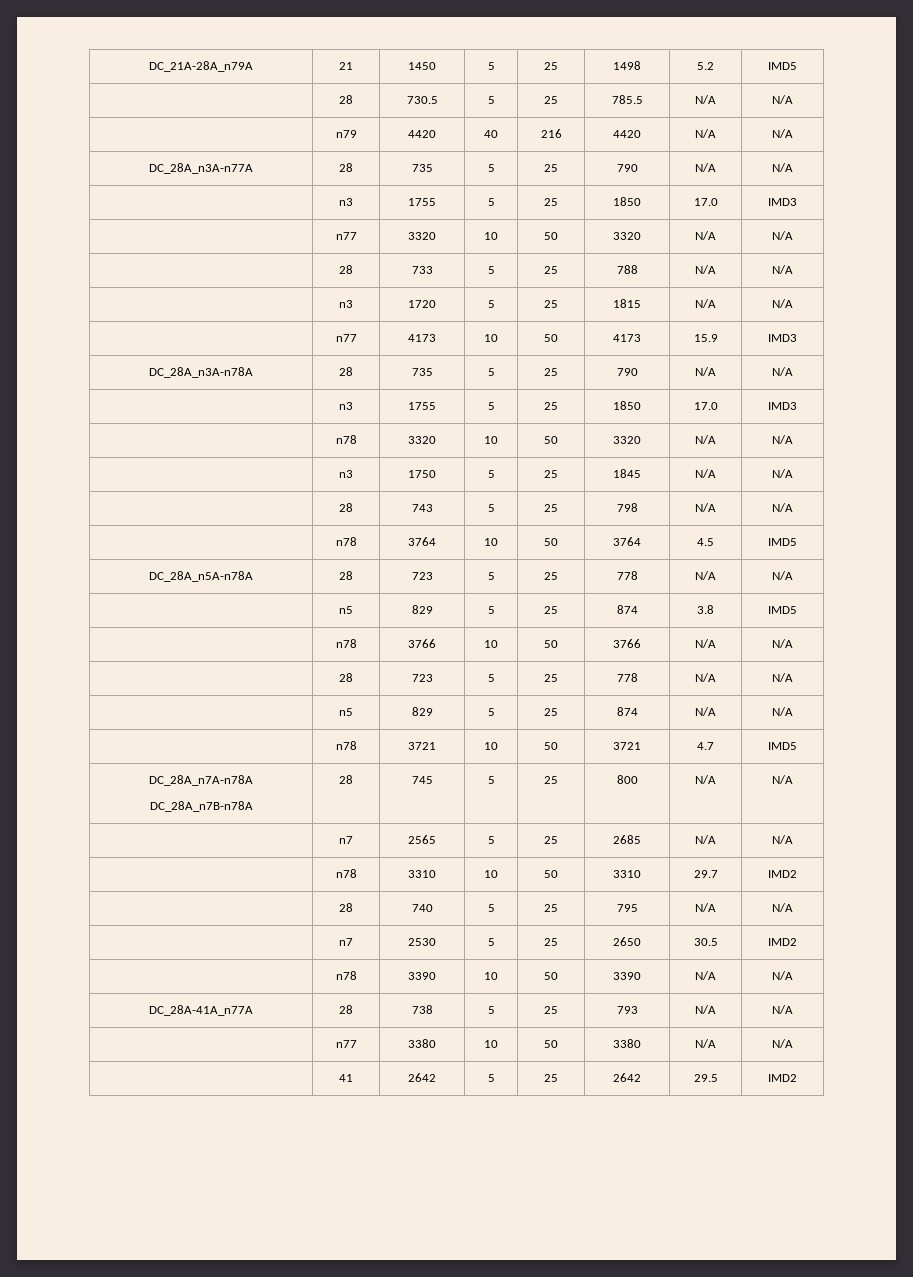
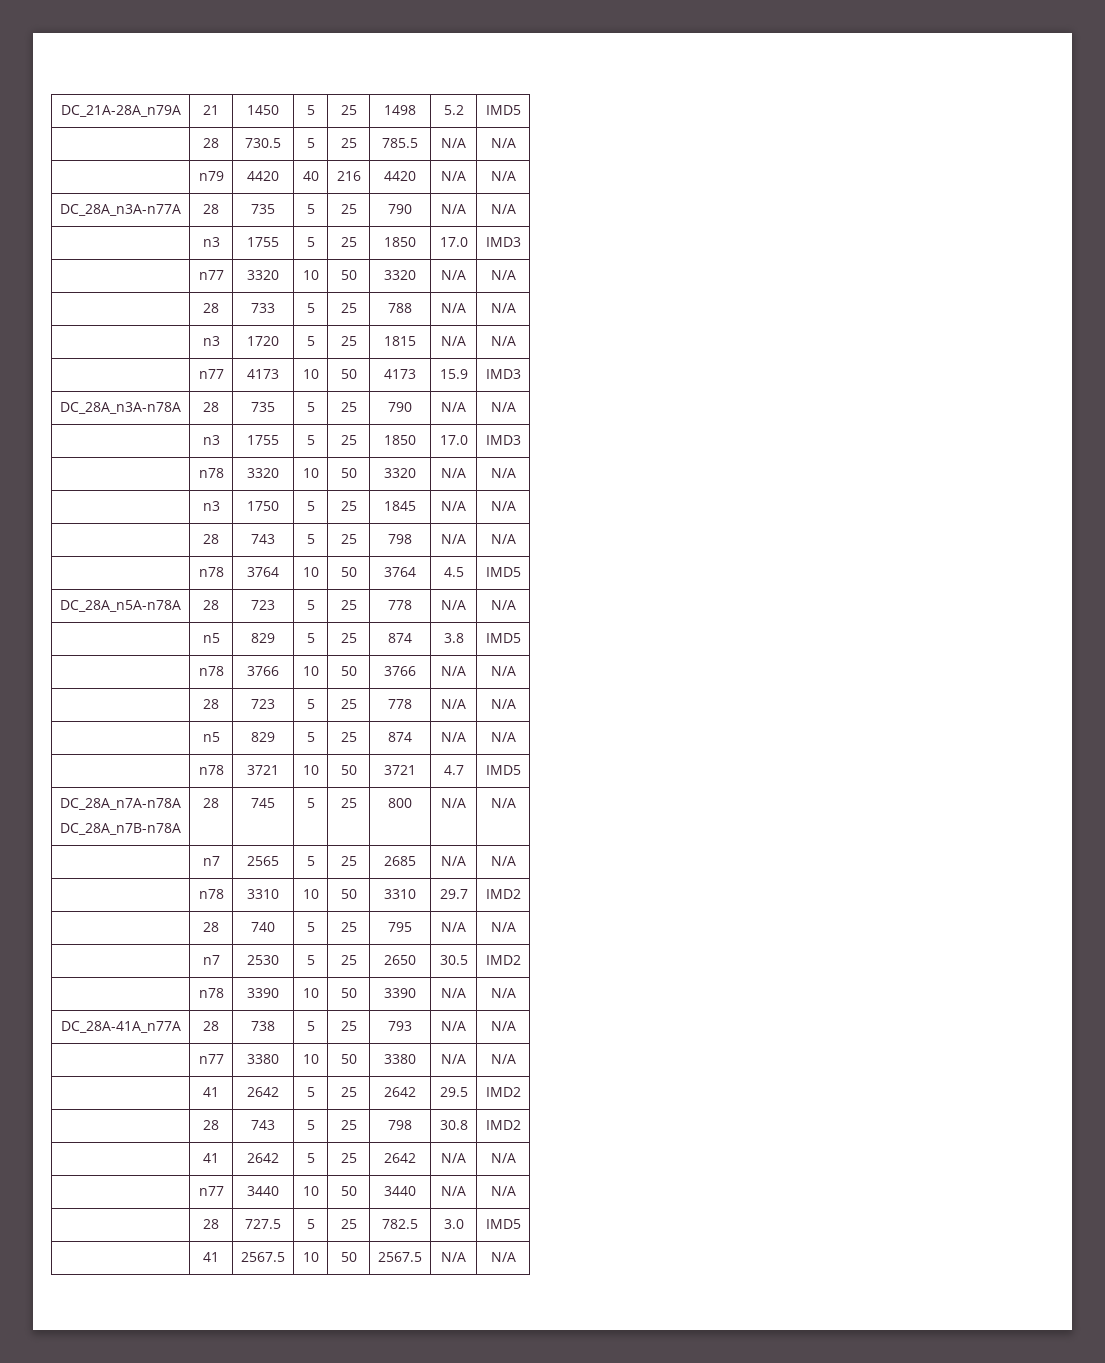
(797, 1078) none -> [203,1120,219,1130] [251,1120,275,1130] [306,1120,315,1130] [340,1120,357,1130] [388,1120,412,1130] [439,1120,468,1130] [485,1120,521,1130] [203,1153,219,1163] [247,1153,279,1163] [306,1153,315,1163] [340,1153,357,1163] [384,1153,416,1163] [441,1153,466,1163] [490,1153,516,1163] [198,1186,224,1196] [247,1186,279,1196] [302,1186,319,1196] [340,1186,357,1196] [384,1186,416,1196] [441,1186,466,1196] [490,1186,516,1196] [203,1219,219,1229] [245,1219,281,1229] [306,1219,315,1229] [340,1219,357,1229] [382,1219,418,1229] [443,1219,464,1229] [485,1219,521,1229] [203,1252,219,1262] [241,1252,285,1262] [302,1252,319,1262] [340,1252,357,1262] [378,1252,422,1262] [441,1252,466,1262] [490,1252,516,1262] // | 28 | 743 | 5 | 25 | 798 | 30.8 | IMD2 // | 41 | 2642 | 5 | 25 | 2642 | N/A | N/A // | n77 | 3440 | 10 | 50 | 3440 | N/A | N/A // | 28 | 727.5 | 5 | 25 | 782.5 | 3.0 | IMD5 // | 41 | 2567.5 | 10 | 50 | 2567.5 | N/A | N/A

